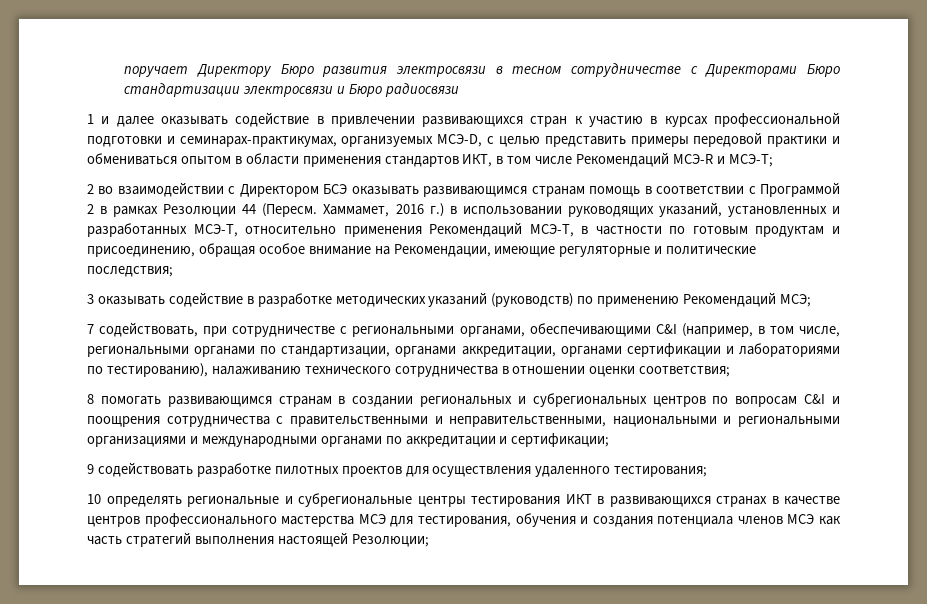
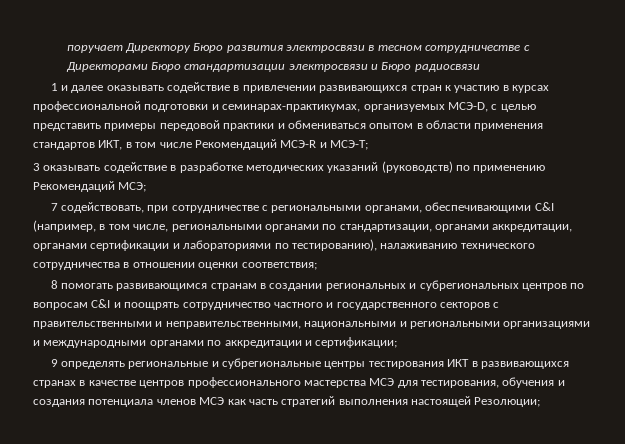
[87,182,840,197] [87,202,840,217] [87,222,840,237] [87,243,757,257] [87,266,173,277] // 2 во взаимодействии с Директором БСЭ оказывать развивающимся странам помощь в соответствии с Программой 2 в рамках Резолюции 44 (Пересм. Хаммамет, 2016 г.) в использовании руководящих указаний, установленных и разработанных МСЭ-Т, относительно применения Рекомендаций МСЭ-Т, в частности по готовым продуктам и присоединению, обращая особое внимание на Рекомендации, имеющие регуляторные и политические последствия; -> (368, 145) none
[87,416,270,427] поощрения сотрудничества -> [124,302,490,310] поощрять сотрудничество частного и государственного секторов
[97,462,708,477] [87,494,101,504] содействовать разработке пилотных проектов для осуществления удаленного тестирования; // 10 -> (58, 363) none

